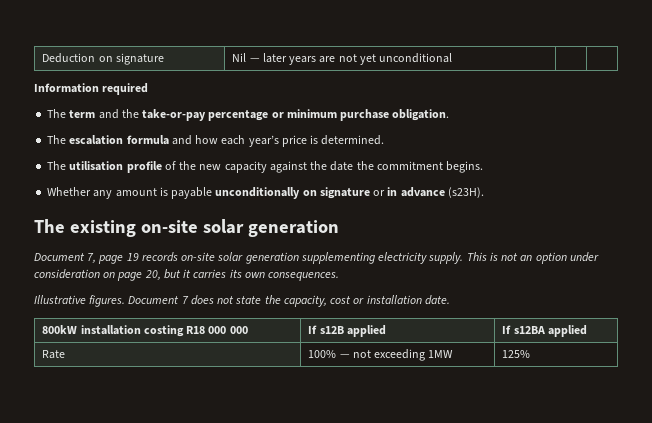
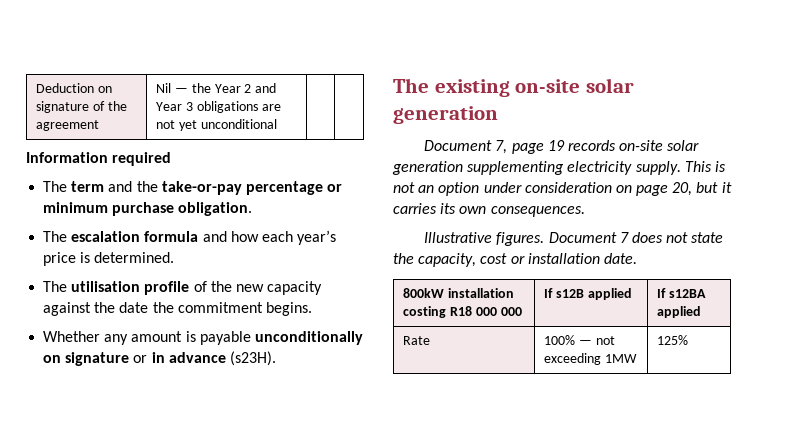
(164, 59) none -> [93,101,127,111] [36,120,100,131] of the agreement
[262,53,317,65] later years -> [191,83,277,93] [156,101,258,113] the Year 2 and Year 3 obligations

